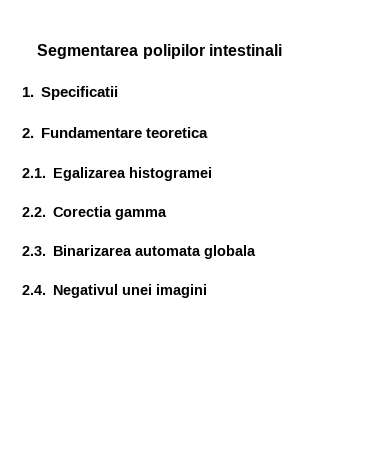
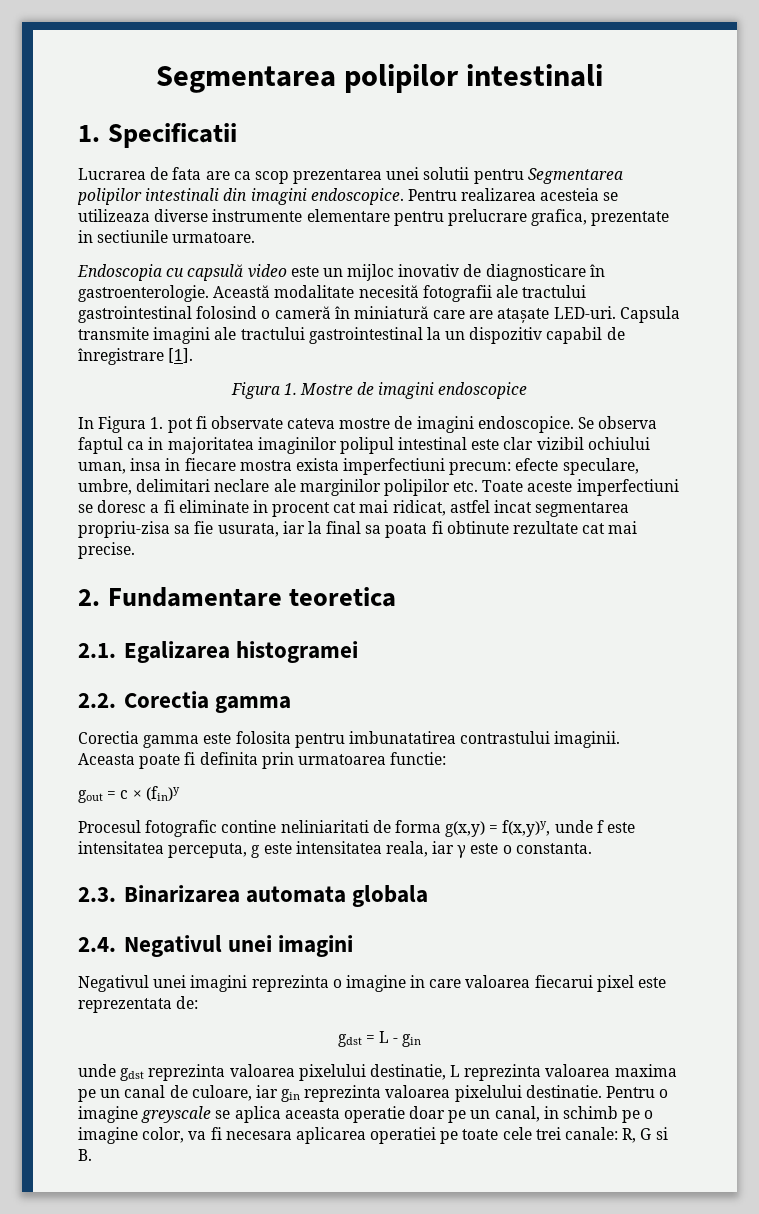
(119, 93) none -> [78,167,623,184] [77,188,619,205] [78,209,670,226] [78,230,256,243] [77,264,605,281] [78,285,587,302] [78,306,680,323] [78,327,625,344] [78,348,194,365] [230,382,528,399] [78,416,658,433] [78,437,650,454] [78,458,639,475] [78,479,679,496] [78,500,630,517] [78,521,638,538] [78,542,135,559] // Lucrarea de fata are ca scop prezentarea unei solutii pentru Segmentarea polipilor intestinali din imagini endoscopice. Pentru realizarea acesteia se utilizeaza diverse instrumente elementare pentru prelucrare grafica, prezentate in sectiunile urmatoare. // Endoscopia cu capsulă video este un mijloc inovativ de diagnosticare în gastroenterologie. Această modalitate necesită fotografii ale tractului gastrointestinal folosind o cameră în miniatură care are atașate LED-uri. Capsula transmite imagini ale tractului gastrointestinal la un dispozitiv capabil de înregistrare [1]. // Figura 1. Mostre de imagini endoscopice // In Figura 1. pot fi observate cateva mostre de imagini endoscopice. Se observa faptul ca in majoritatea imaginilor polipul intestinal este clar vizibil ochiului uman, insa in fiecare mostra exista imperfectiuni precum: efecte speculare, umbre, delimitari neclare ale marginilor polipilor etc. Toate aceste imperfectiuni se doresc a fi eliminate in procent cat mai ridicat, astfel incat segmentarea propriu-zisa sa fie usurata, iar la final sa poata fi obtinute rezultate cat mai precise.
(167, 214) none -> [78,731,621,748] [78,752,447,769] [78,786,180,803] [78,820,636,837] [78,841,592,858] // Corectia gamma este folosita pentru imbunatatirea contrastului imaginii. Aceasta poate fi definita prin urmatoarea functie: // gout = c × (fin)y // Procesul fotografic contine neliniaritati de forma g(x,y) = f(x,y)y, unde f este intensitatea perceputa, g este intensitatea reala, iar γ este o constanta.
(207, 291) none -> [78,975,667,992] [78,996,199,1013] [337,1031,422,1047] [78,1064,677,1081] [78,1085,669,1102] [78,1106,654,1123] [78,1127,668,1144] [78,1149,92,1161] // Negativul unei imagini reprezinta o imagine in care valoarea fiecarui pixel este reprezentata de: // gdst = L - gin // unde gdst reprezinta valoarea pixelului destinatie, L reprezinta valoarea maxima pe un canal de culoare, iar gin reprezinta valoarea pixelului destinatie. Pentru o imagine greyscale se aplica aceasta operatie doar pe un canal, in schimb pe o imagine color, va fi necesara aplicarea operatiei pe toate cele trei canale: R, G si B.

